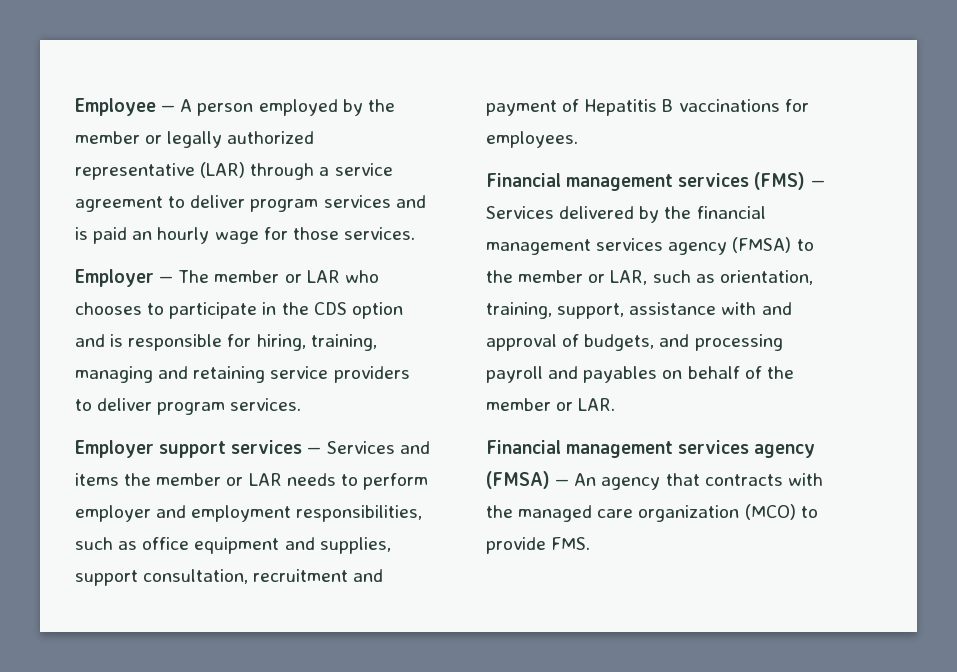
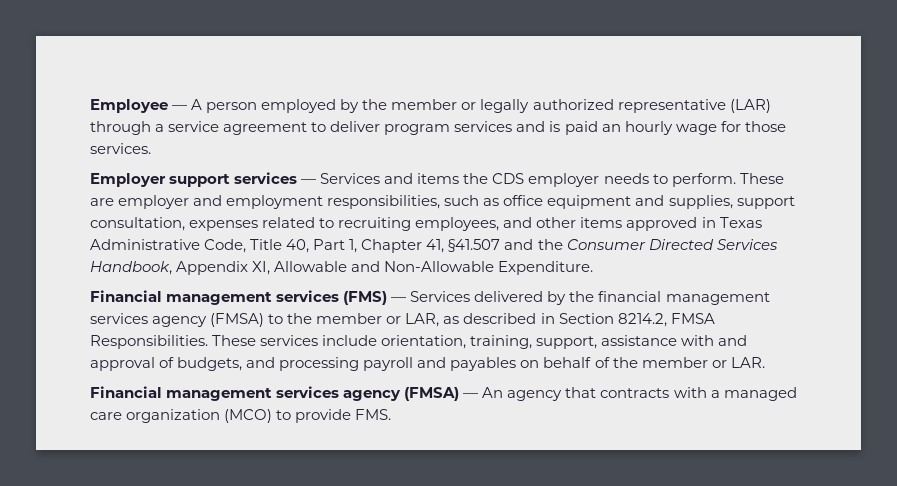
[75,269,379,287] [75,302,403,319] [75,334,377,351] [75,366,410,383] [75,398,302,415] // Employer — The member or LAR who chooses to participate in the CDS option and is responsible for hiring, training, managing and retaining service providers to deliver program services. -> (151, 148) none
[156,473,428,490] member or LAR needs to perform -> [492,173,784,187] [90,198,114,206] CDS employer needs to perform. These are
[253,569,384,582] [486,99,809,116] [486,131,578,148] recruitment and payment of Hepatitis B vaccinations for employees. -> [189,217,762,231] [90,239,778,253] [90,261,594,275] expenses related to recruiting employees, and other items approved in Texas Administrative Code, Title 40, Part 1, Chapter 41, §41.507 and the Consumer Directed Services Handbook, Appendix XI, Allowable and Non-Allowable Expenditure.
[652,270,715,283] such as -> [443,313,715,327] [90,335,378,349] as described in Section 8214.2, FMSA Responsibilities. These services include
[486,505,513,518] the -> [710,390,720,398] a

